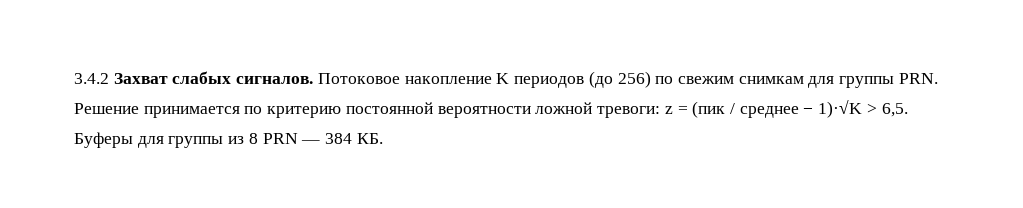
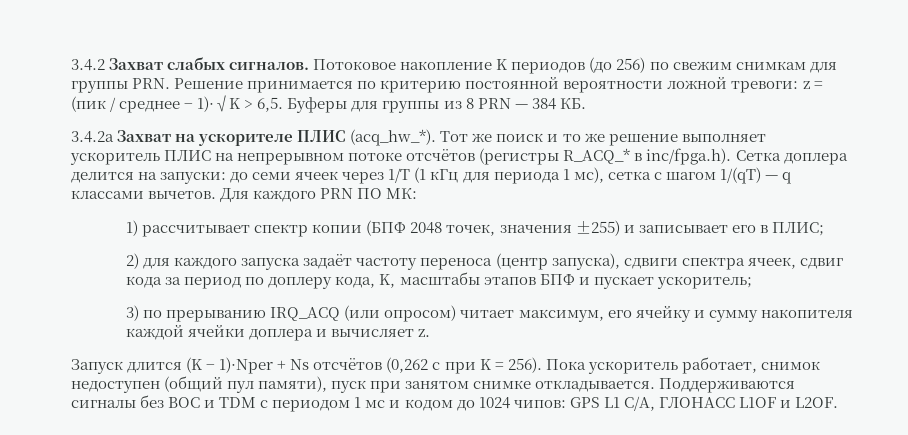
(383, 138) none -> [71,129,766,146] [70,148,848,165] [71,167,791,184] [71,188,418,203] [126,220,824,237] [126,253,843,270] [126,272,752,289] [126,305,853,322] [126,324,431,341] [71,357,820,374] [71,376,796,393] [71,395,838,412] // 3.4.2а Захват на ускорителе ПЛИС (acq_hw_*). Тот же поиск и то же решение выполняет ускоритель ПЛИС на непрерывном потоке отсчётов (регистры R_ACQ_* в inc/fpga.h). Сетка доплера делится на запуски: до семи ячеек через 1/T (1 кГц для периода 1 мс), сетка с шагом 1/(qT) — q классами вычетов. Для каждого PRN ПО МК: // 1) рассчитывает спектр копии (БПФ 2048 точек, значения ±255) и записывает его в ПЛИС; // 2) для каждого запуска задаёт частоту переноса (центр запуска), сдвиги спектра ячеек, сдвиг кода за период по доплеру кода, K, масштабы этапов БПФ и пускает ускоритель; // 3) по прерыванию IRQ_ACQ (или опросом) читает максимум, его ячейку и сумму накопителя каждой ячейки доплера и вычисляет z. // Запуск длится (K − 1)·Nper + Ns отсчётов (0,262 с при K = 256). Пока ускоритель работает, снимок недоступен (общий пул памяти), пуск при занятом снимке откладывается. Поддерживаются сигналы без BOC и TDM с периодом 1 мс и кодом до 1024 чипов: GPS L1 C/A, ГЛОНАСС L1OF и L2OF.

